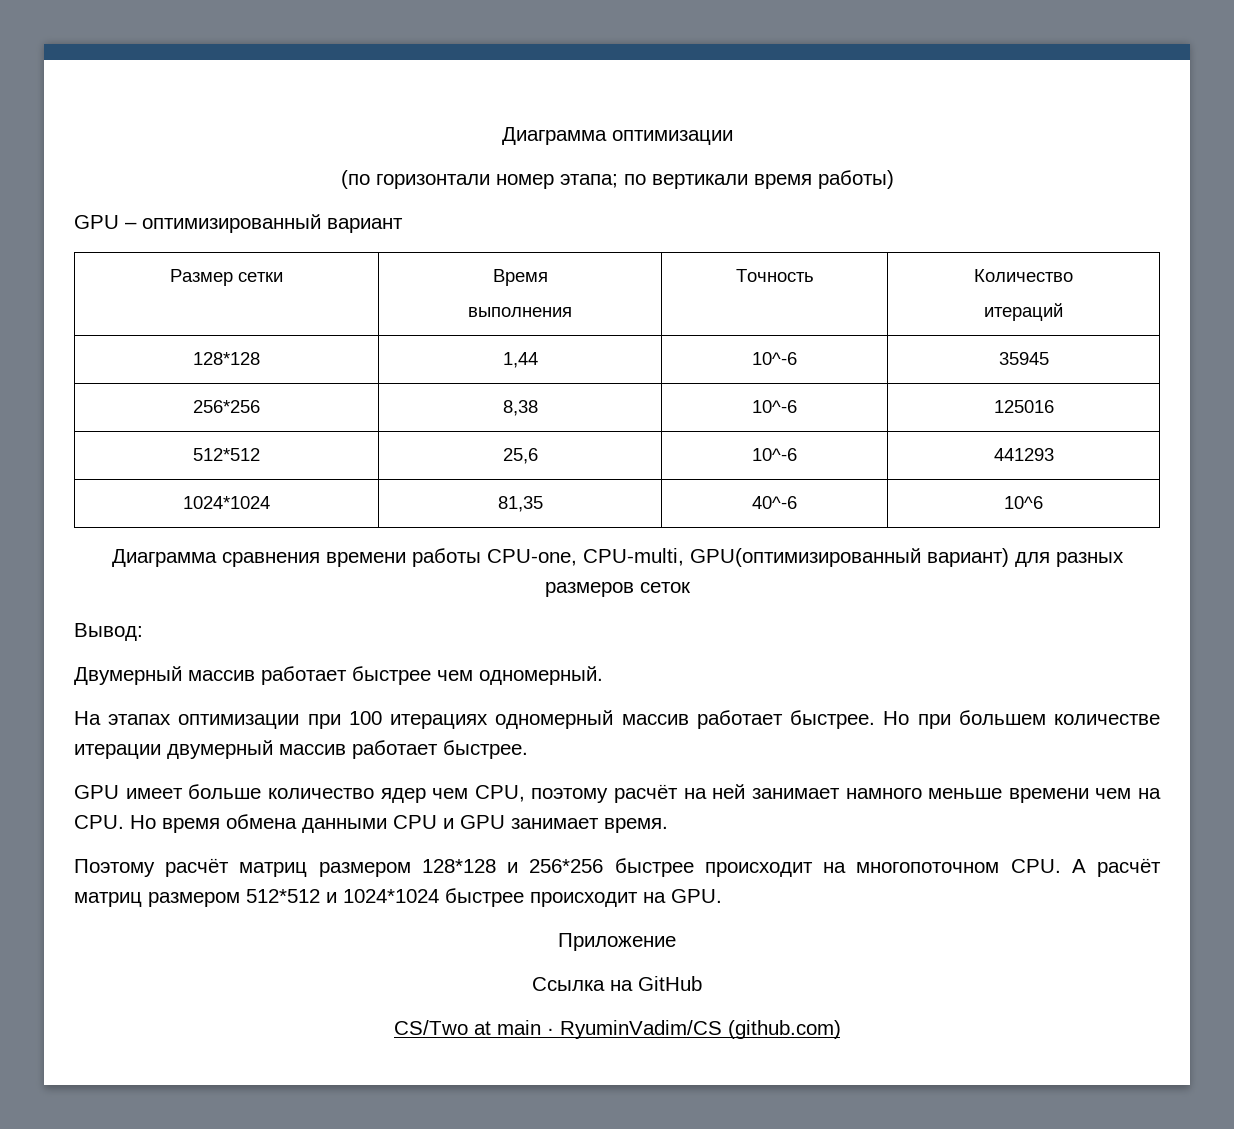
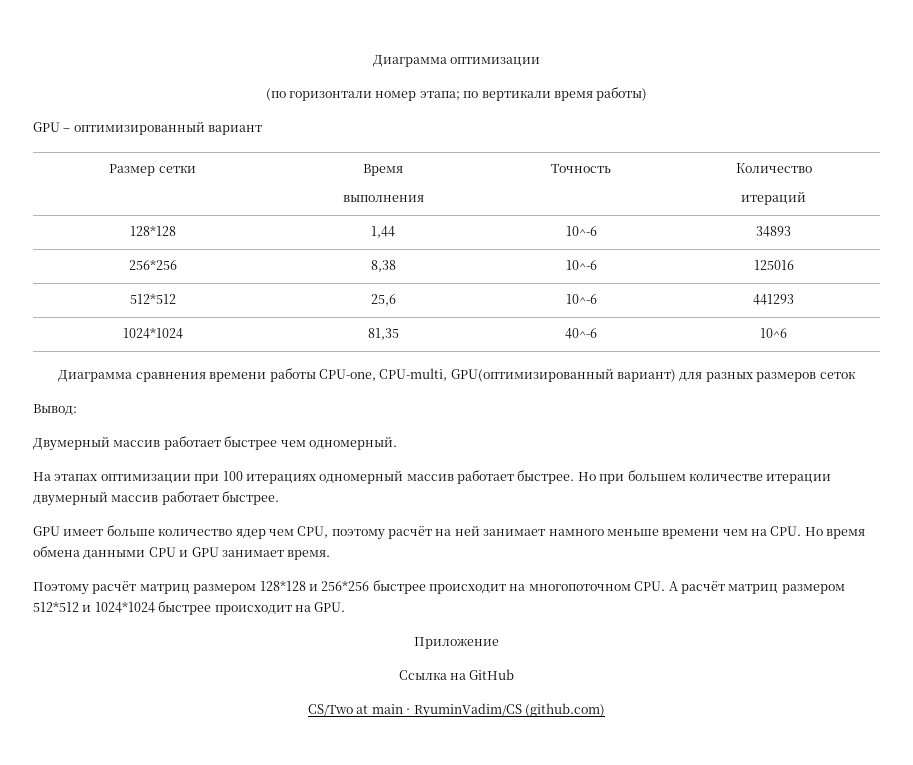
[998,352,1049,365] 35945 -> [756,226,791,237] 34893

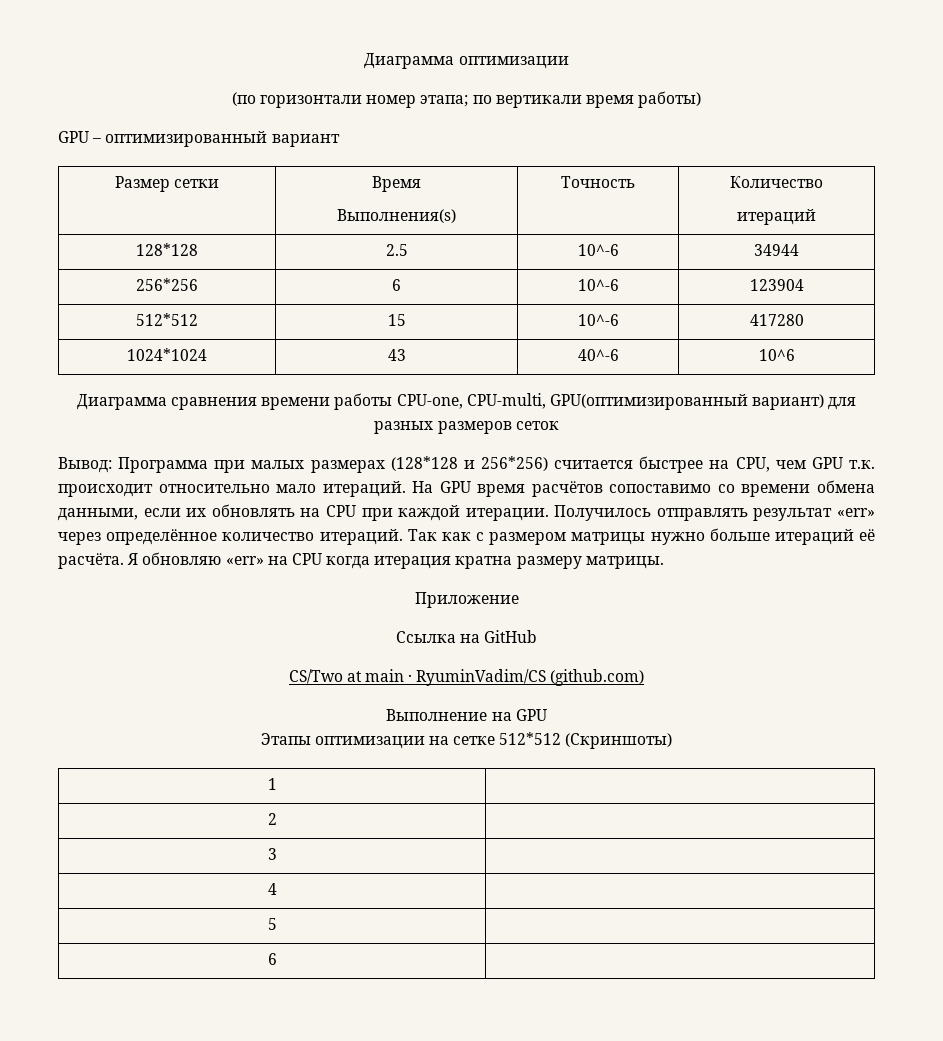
[342,195,424,202] выполнения -> [337,209,456,223] Выполнения(s)
[371,226,395,238] [565,226,597,236] [756,226,791,237] 1,44 | 10^-6 | 34893 -> [385,244,408,256] [577,244,619,256] [754,244,799,256] 2.5 | 10^-6 | 34944
[370,260,396,272] [565,260,597,270] [753,260,794,270] 8,38 | 10^-6 | 125016 -> [392,279,401,291] [577,279,619,291] [749,279,804,291] 6 | 10^-6 | 123904
[370,294,396,306] [565,294,597,304] [753,294,794,305] 25,6 | 10^-6 | 441293 -> [387,314,406,326] [577,314,619,326] [749,314,804,326] 15 | 10^-6 | 417280
[367,328,399,340] 81,35 -> [387,349,406,361] 43
[33,436,397,451] [33,470,832,484] [33,491,280,506] [33,525,866,540] [33,546,331,560] [33,580,845,595] [33,601,346,615] // Двумерный массив работает быстрее чем одномерный. // На этапах оптимизации при 100 итерациях одномерный массив работает быстрее. Но при большем количестве итерации двумерный массив работает быстрее. // GPU имеет больше количество ядер чем CPU, поэтому расчёт на ней занимает намного меньше времени чем на CPU. Но время обмена данными CPU и GPU занимает время. // Поэтому расчёт матриц размером 128*128 и 256*256 быстрее происходит на многопоточном CPU. А расчёт матриц размером 512*512 и 1024*1024 быстрее происходит на GPU. -> [118,456,875,473] [58,480,875,497] [58,504,876,521] [58,528,875,545] [58,552,664,569] Программа при малых размерах (128*128 и 256*256) считается быстрее на CPU, чем GPU т.к. происходит относительно мало итераций. На GPU время расчётов сопоставимо со времени обмена данными, если их обновлять на CPU при каждой итерации. Получилось отправлять результат «err» через определённое количество итераций. Так как с размером матрицы нужно больше итераций её расчёта. Я обновляю «err» на CPU когда итерация кратна размеру матрицы.
(605, 710) none -> [386,709,547,721] [260,732,673,749] [267,778,277,790] [267,813,277,825] [267,848,277,860] [267,883,277,895] [267,918,277,930] [267,953,277,965] // Выполнение на GPU // Этапы оптимизации на сетке 512*512 (Скриншоты) // 1 | // 2 | // 3 | // 4 | // 5 | // 6 |

